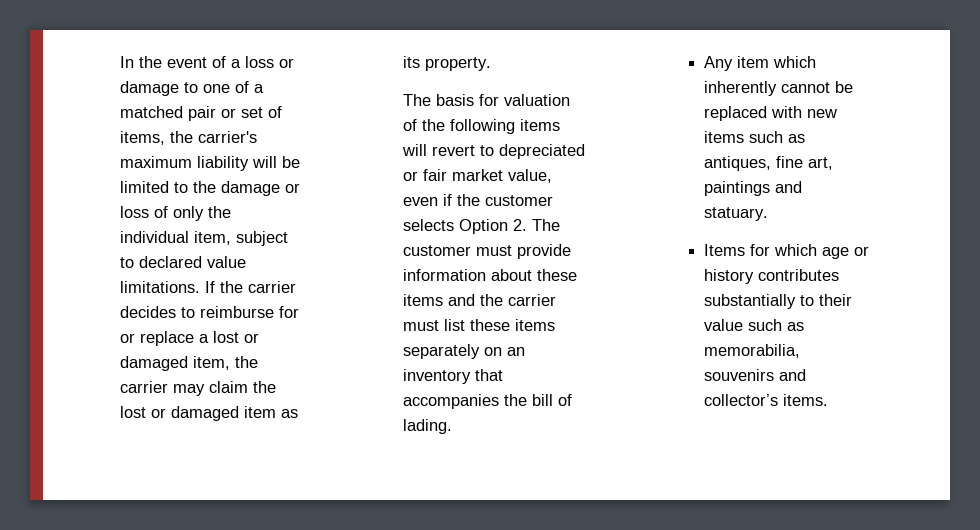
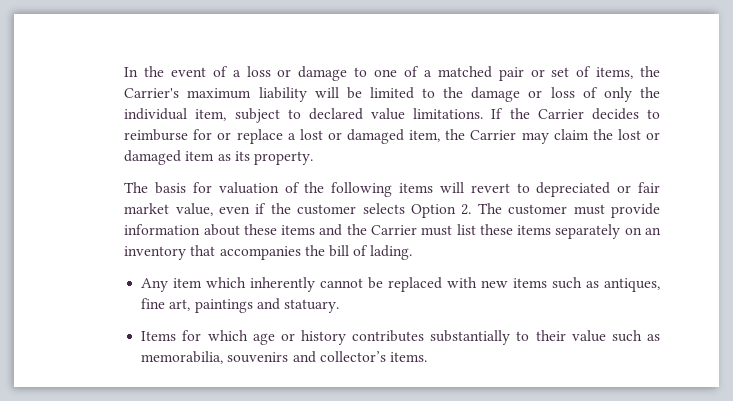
[197,131,257,143] carrier's -> [124,88,180,98] Carrier's
[247,281,296,293] carrier -> [537,109,584,119] Carrier
[119,381,168,393] carrier -> [470,130,517,140] Carrier
[507,294,556,306] carrier -> [370,225,417,235] Carrier

